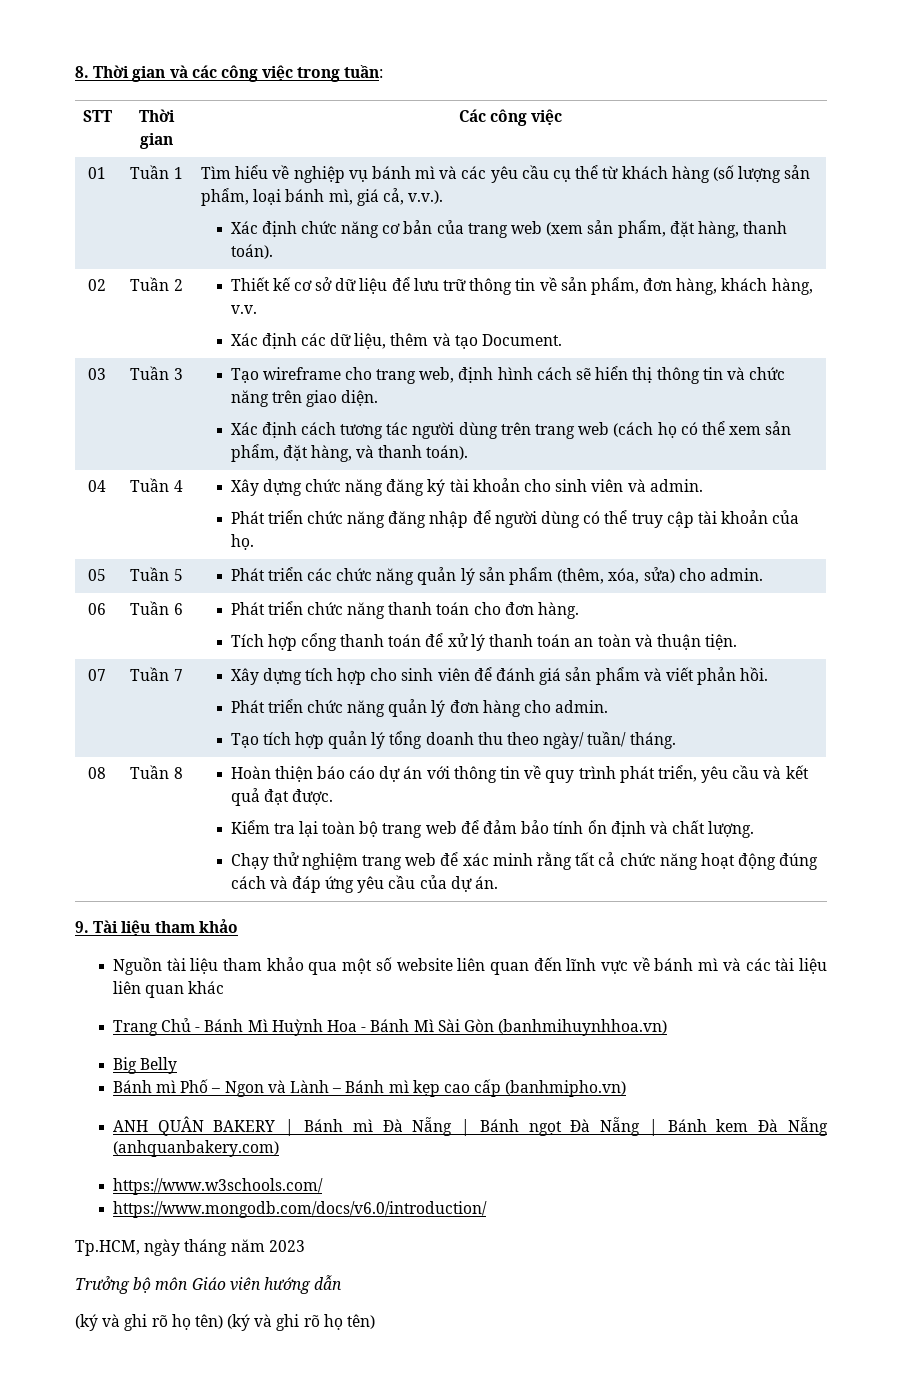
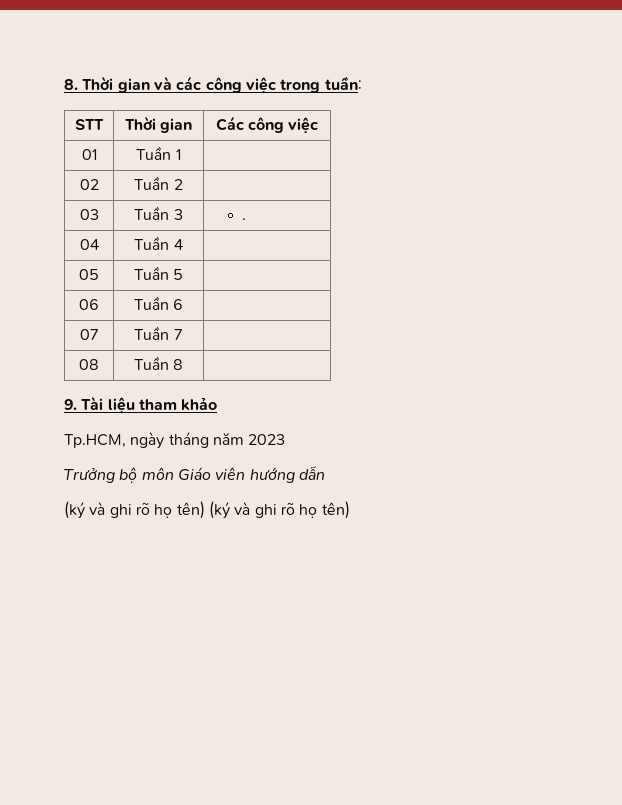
[200,165,811,183] [200,188,444,206] [230,220,788,238] [230,244,273,259] [88,279,106,291] [130,277,183,291] [230,277,813,295] [230,305,257,314] [230,333,563,349] [88,368,106,380] [130,366,183,380] [230,366,786,384] [230,390,379,407] [230,421,792,439] [230,444,469,462] [88,480,106,492] [130,478,183,492] [230,478,703,496] [230,510,800,528] [230,534,254,550] [88,569,106,581] [130,567,183,581] [230,567,763,585] [88,603,106,615] [130,601,183,615] [230,601,580,619] [230,633,738,651] [88,669,106,681] [130,667,183,681] [230,667,769,685] [230,699,609,717] [230,731,676,749] [88,767,106,779] [130,765,183,779] [230,765,809,783] [230,788,333,806] [230,820,755,838] [230,852,819,870] [230,875,499,893] Tìm hiểu về nghiệp vụ bánh mì và các yêu cầu cụ thể từ khách hàng (số lượng sản phẩm, loại bánh mì, giá cả, v.v.). // Xác định chức năng cơ bản của trang web (xem sản phẩm, đặt hàng, thanh toán). // 02 | Tuần 2 | Thiết kế cơ sở dữ liệu để lưu trữ thông tin về sản phẩm, đơn hàng, khách hàng, v.v. // Xác định các dữ liệu, thêm và tạo Document. // 03 | Tuần 3 | Tạo wireframe cho trang web, định hình cách sẽ hiển thị thông tin và chức năng trên giao diện. // Xác định cách tương tác người dùng trên trang web (cách họ có thể xem sản phẩm, đặt hàng, và thanh toán). // 04 | Tuần 4 | Xây dựng chức năng đăng ký tài khoản cho sinh viên và admin. // Phát triển chức năng đăng nhập để người dùng có thể truy cập tài khoản của họ. // 05 | Tuần 5 | Phát triển các chức năng quản lý sản phẩm (thêm, xóa, sửa) cho admin. // 06 | Tuần 6 | Phát triển chức năng thanh toán cho đơn hàng. // Tích hợp cổng thanh toán để xử lý thanh toán an toàn và thuận tiện. // 07 | Tuần 7 | Xây dựng tích hợp cho sinh viên để đánh giá sản phẩm và viết phản hồi. // Phát triển chức năng quản lý đơn hàng cho admin. // Tạo tích hợp quản lý tổng doanh thu theo ngày/ tuần/ tháng. // 08 | Tuần 8 | Hoàn thiện báo cáo dự án với thông tin về quy trình phát triển, yêu cầu và kết quả đạt được. // Kiểm tra lại toàn bộ trang web để đảm bảo tính ổn định và chất lượng. // Chạy thử nghiệm trang web để xác minh rằng tất cả chức năng hoạt động đúng cách và đáp ứng yêu cầu của dự án. -> [79,179,99,190] [134,176,183,190] [79,209,99,220] [134,206,183,220] [241,218,246,220] [79,239,99,250] [134,236,183,250] [79,269,99,280] [133,266,184,280] [79,299,99,310] [133,296,184,310] [79,329,99,340] [134,326,183,340] [79,359,99,370] [133,356,184,370] // 02 | Tuần 2 | // 03 | Tuần 3 | . // 04 | Tuần 4 | // 05 | Tuần 5 | // 06 | Tuần 6 | // 07 | Tuần 7 | // 08 | Tuần 8 |
[112,957,827,975] [112,981,225,998] [112,1018,668,1036] [112,1057,178,1074] [112,1079,627,1097] [112,1116,828,1136] [112,1140,279,1157] [112,1178,323,1195] [112,1201,487,1218] // Nguồn tài liệu tham khảo qua một số website liên quan đến lĩnh vực về bánh mì và các tài liệu liên quan khác // Trang Chủ - Bánh Mì Huỳnh Hoa - Bánh Mì Sài Gòn (banhmihuynhhoa.vn) // Big Belly // Bánh mì Phố – Ngon và Lành – Bánh mì kẹp cao cấp (banhmipho.vn) // ANH QUÂN BAKERY | Bánh mì Đà Nẵng | Bánh ngọt Đà Nẵng | Bánh kem Đà Nẵng (anhquanbakery.com) // https://www.w3schools.com/ // https://www.mongodb.com/docs/v6.0/introduction/ -> (218, 404) none

